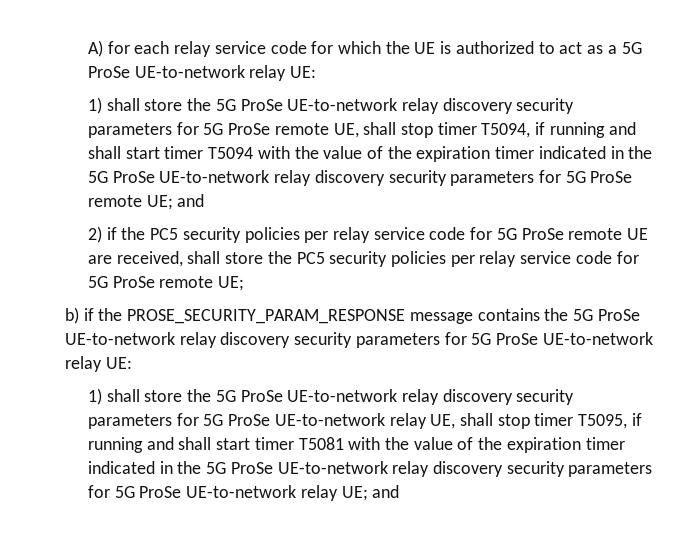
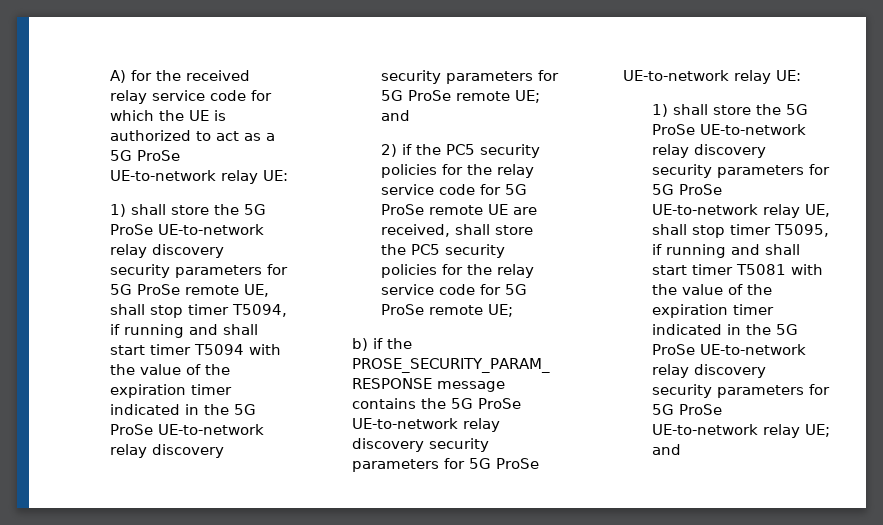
[134,41,170,54] each -> [155,70,250,81] the received
[304,231,329,243] per -> [441,164,492,175] for the
[450,255,475,267] per -> [441,264,492,275] for the

